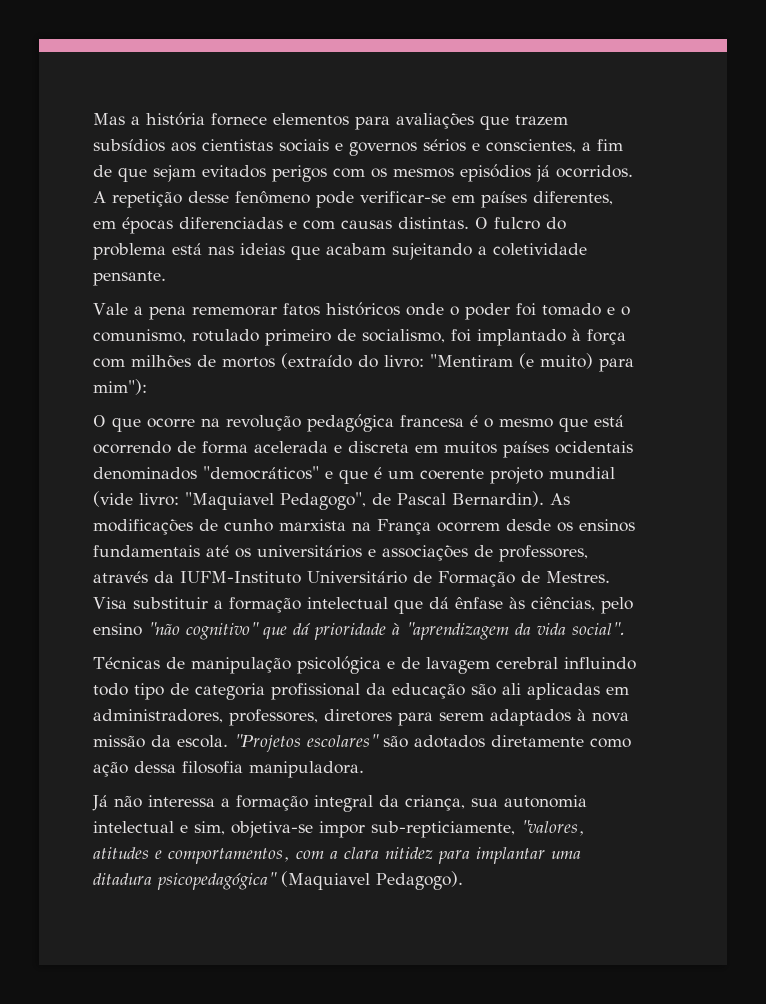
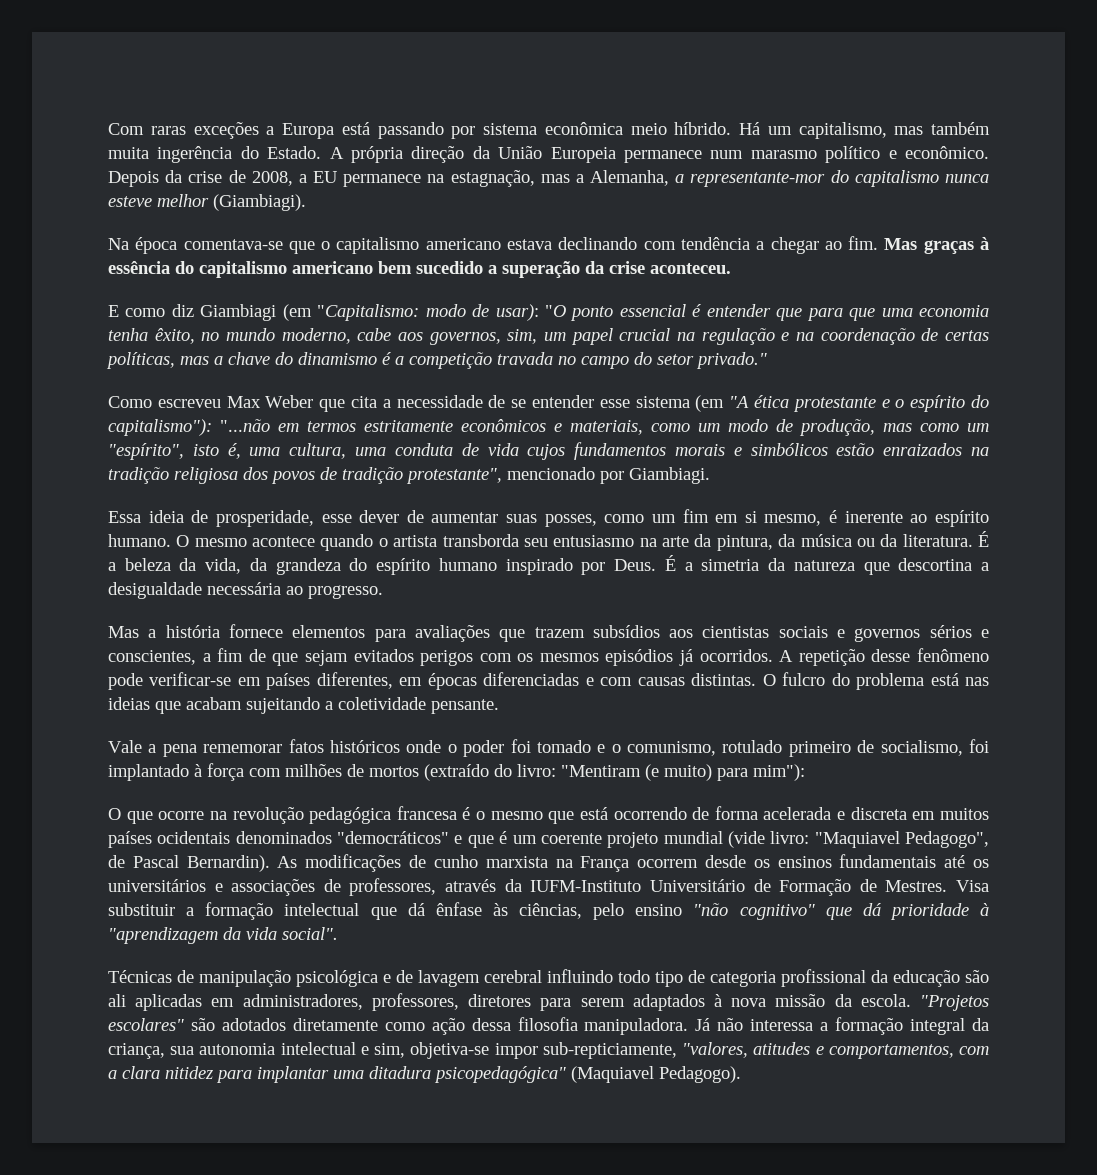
(93, 119) none -> [108,122,990,139] [108,146,989,163] [108,170,989,187] [108,194,306,211] [108,236,989,254] [108,261,731,278] [108,304,990,321] [108,328,989,345] [106,352,767,369] [108,395,989,412] [108,419,989,436] [108,442,989,460] [108,467,710,484] [108,509,990,527] [108,531,989,551] [108,555,989,575] [108,582,383,599] Com raras exceções a Europa está passando por sistema econômica meio híbrido. Há um capitalismo, mas também muita ingerência do Estado. A própria direção da União Europeia permanece num marasmo político e econômico. Depois da crise de 2008, a EU permanece na estagnação, mas a Alemanha, a representante-mor do capitalismo nunca esteve melhor (Giambiagi). // Na época comentava-se que o capitalismo americano estava declinando com tendência a chegar ao fim. Mas graças à essência do capitalismo americano bem sucedido a superação da crise aconteceu. // E como diz Giambiagi (em "Capitalismo: modo de usar): "O ponto essencial é entender que para que uma economia tenha êxito, no mundo moderno, cabe aos governos, sim, um papel crucial na regulação e na coordenação de certas políticas, mas a chave do dinamismo é a competição travada no campo do setor privado." // Como escreveu Max Weber que cita a necessidade de se entender esse sistema (em "A ética protestante e o espírito do capitalismo"): "...não em termos estritamente econômicos e materiais, como um modo de produção, mas como um "espírito", isto é, uma cultura, uma conduta de vida cujos fundamentos morais e simbólicos estão enraizados na tradição religiosa dos povos de tradição protestante", mencionado por Giambiagi. // Essa ideia de prosperidade, esse dever de aumentar suas posses, como um fim em si mesmo, é inerente ao espírito humano. O mesmo acontece quando o artista transborda seu entusiasmo na arte da pintura, da música ou da literatura. É a beleza da vida, da grandeza do espírito humano inspirado por Deus. É a simetria da natureza que descortina a desigualdade necessária ao progresso. //
(364, 769) // -> (689, 1026) none

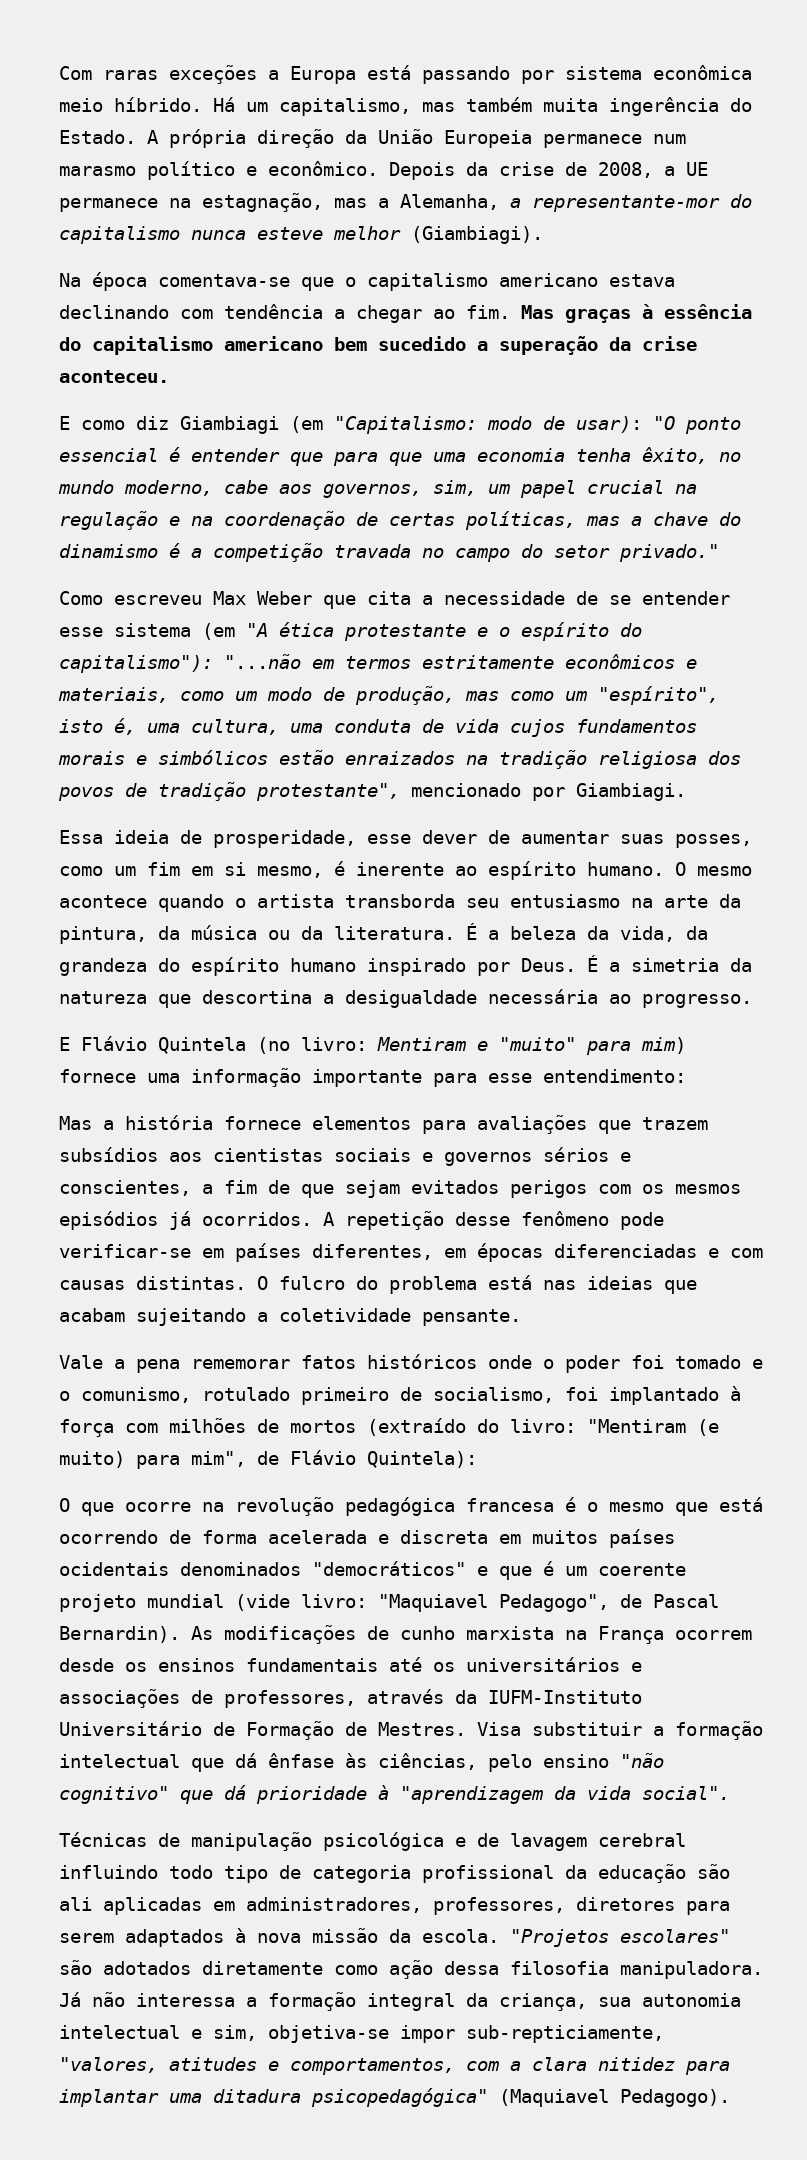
[313,171,338,183] EU -> [686,162,708,176] UE
(383, 592) none -> [59,1036,686,1055] [59,1068,686,1087] // E Flávio Quintela (no livro: Mentiram e "muito" para mim) fornece uma informação importante para esse entendimento:
[753,764,805,781] mim"): -> [191,1450,477,1468] mim", de Flávio Quintela):

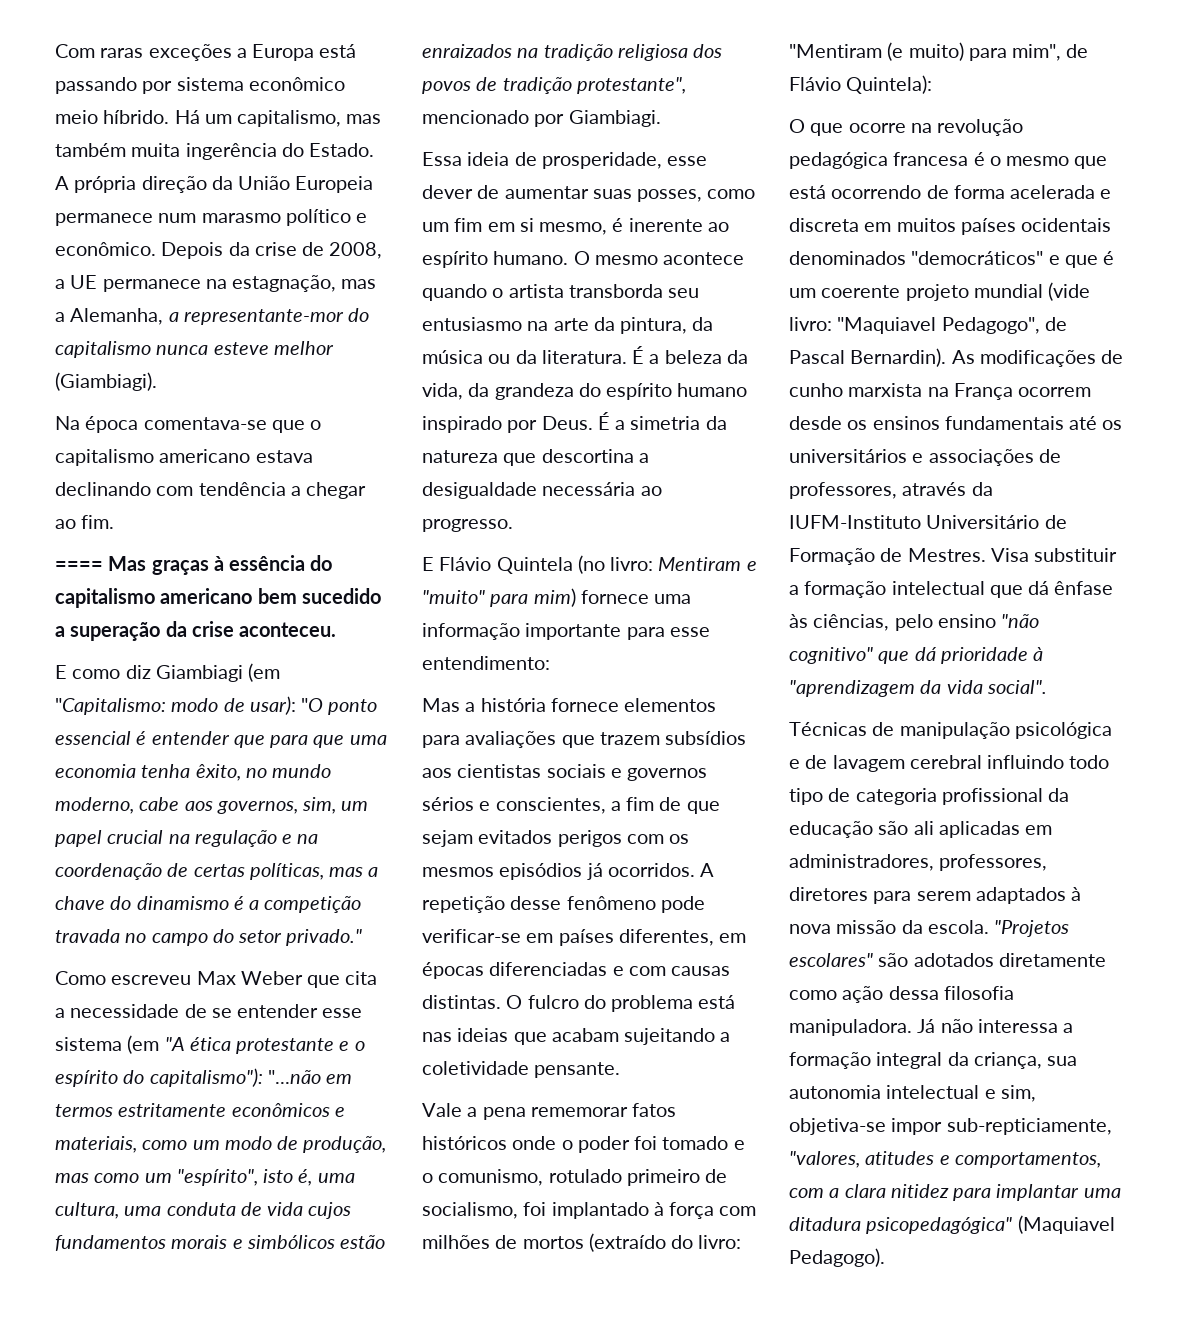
[653,65,752,80] econômica -> [248,77,345,91] econômico
(510, 312) none -> [55,561,103,571] // ====

